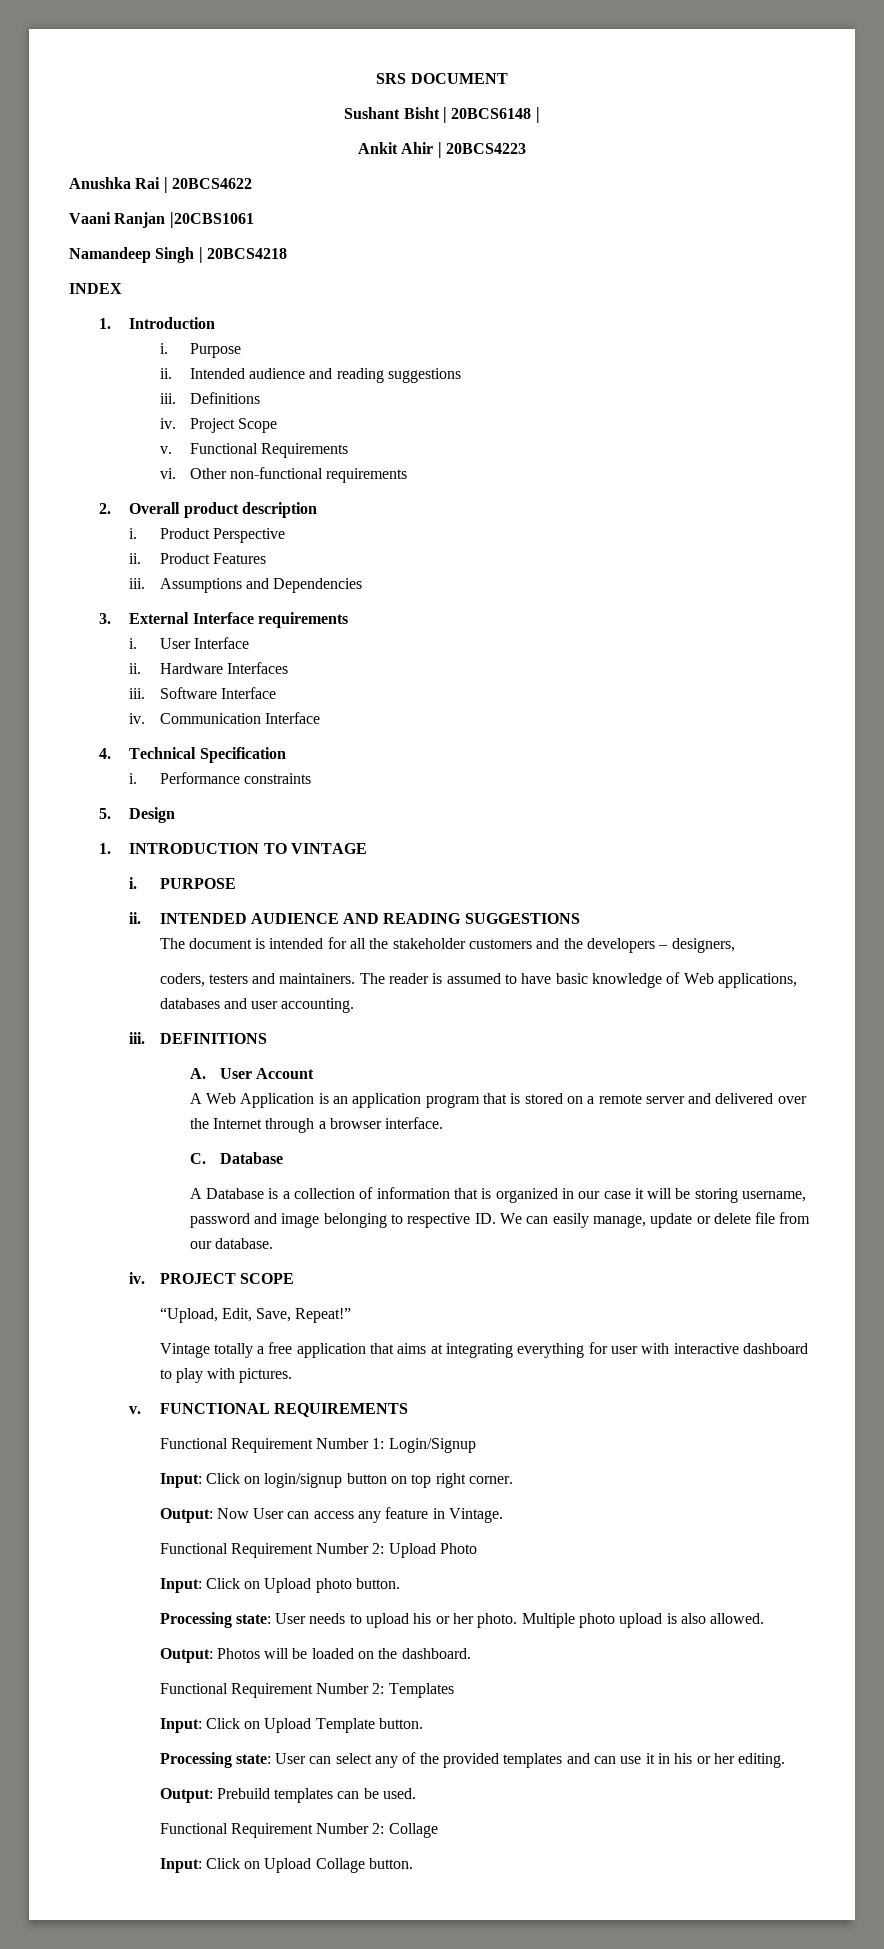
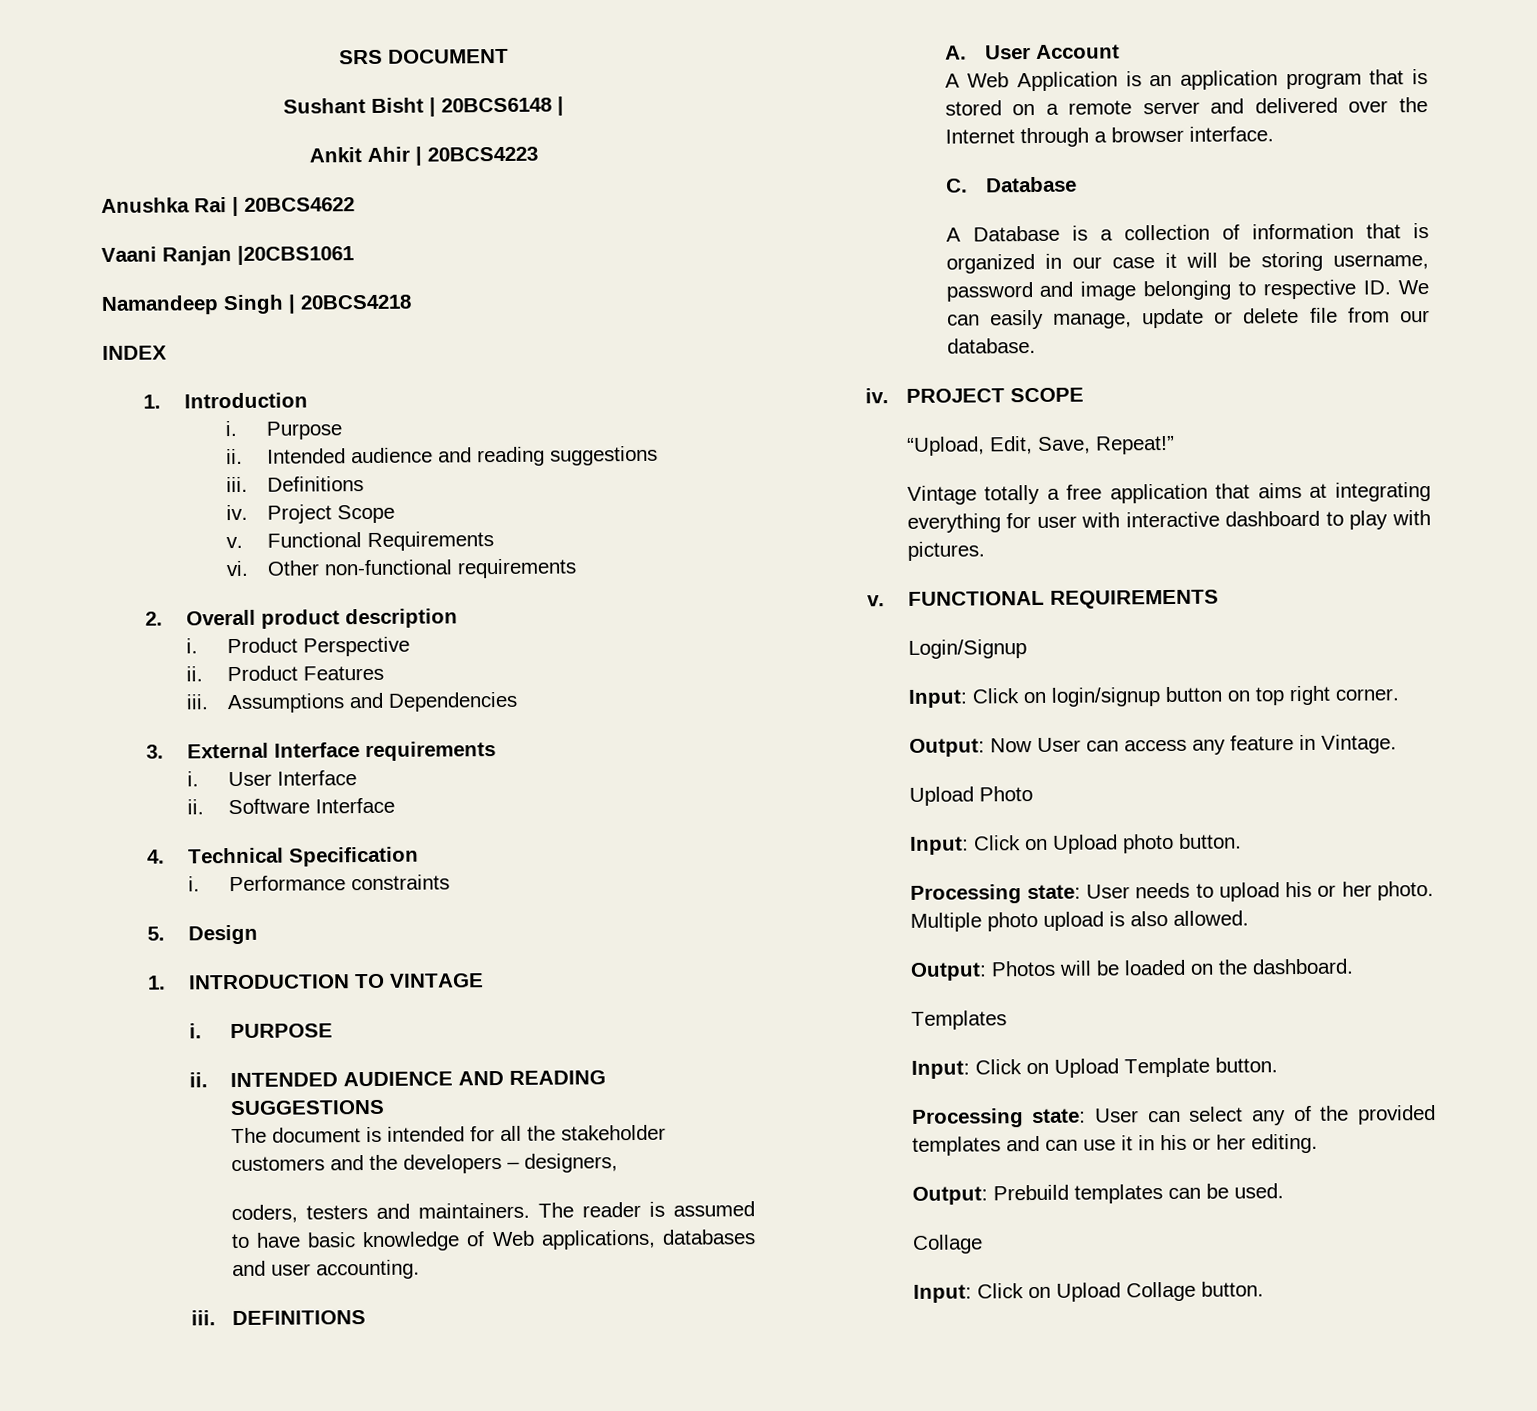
[159,662,288,674] [129,688,146,699] Hardware Interfaces // iii. -> (204, 807) none
[129,712,320,724] // iv. Communication Interface -> (395, 805) none
[159,1438,385,1453] Functional Requirement Number 1: -> (1219, 599) none
[159,1543,385,1558] Functional Requirement Number 2: -> (1397, 744) none
[159,1683,385,1698] Functional Requirement Number 2: -> (1354, 966) none
[159,1823,385,1838] Functional Requirement Number 2: -> (1284, 1191) none

